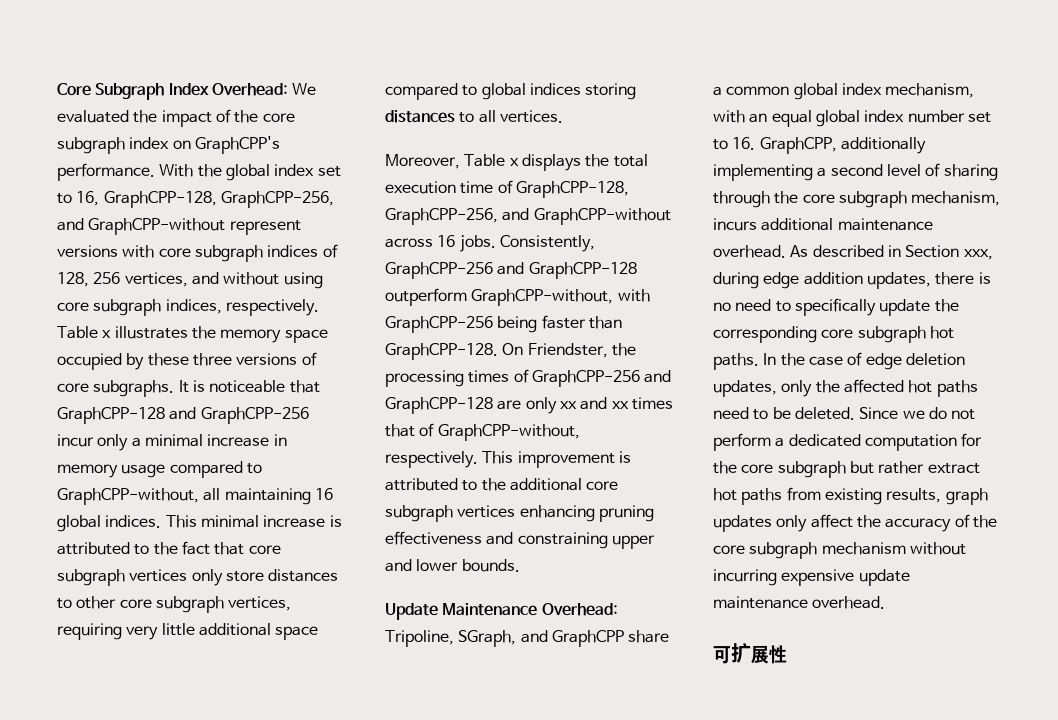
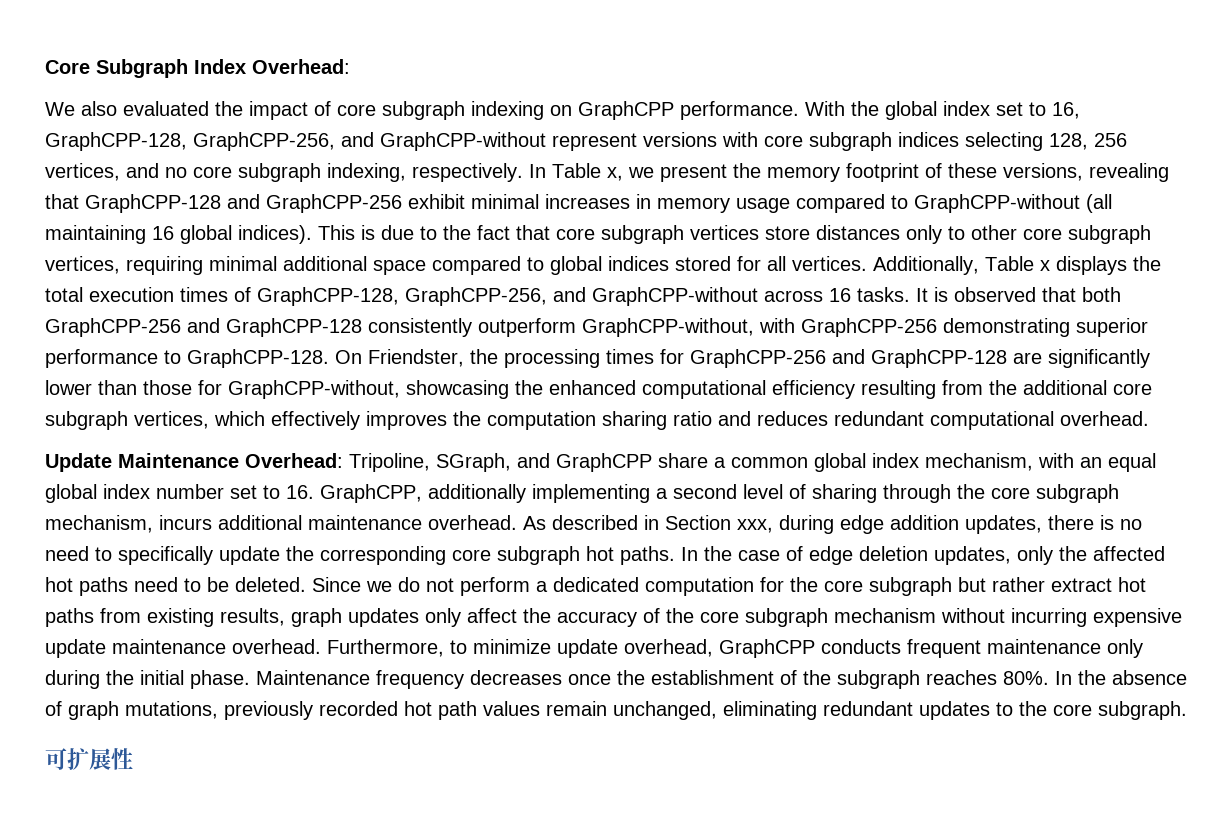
[292,83,317,95] We -> [45,101,117,116] // We also
[234,110,295,123] [57,136,280,154] the core subgraph index on GraphCPP's -> [337,101,674,120] core subgraph indexing on GraphCPP
[322,244,338,258] of -> [965,132,1043,151] selecting
[223,272,323,289] [57,299,319,316] [57,326,328,343] [57,352,317,370] [57,380,320,397] [57,407,309,424] [57,434,270,451] without using core subgraph indices, respectively. Table x illustrates the memory space occupied by these three versions of core subgraphs. It is noticeable that GraphCPP-128 and GraphCPP-256 incur only a minimal increase -> [165,163,1169,182] [45,194,630,213] no core subgraph indexing, respectively. In Table x, we present the memory footprint of these versions, revealing that GraphCPP-128 and GraphCPP-256 exhibit minimal increases
[57,488,221,505] GraphCPP-without, all -> [914,194,1112,213] GraphCPP-without (all
[105,515,342,528] [57,542,130,555] indices. This minimal increase is attributed -> [238,225,414,244] indices). This is due
[191,569,223,586] only -> (759, 232) none
(339, 575) none -> [906,225,942,244] only
[126,623,195,640] very little -> [209,256,277,271] minimal
[585,83,637,100] [385,110,475,123] storing distances to -> [675,256,761,271] stored for
[385,154,460,169] // Moreover, -> [873,256,979,275] Additionally,
[460,181,494,194] time -> [180,287,228,302] times
[459,235,595,252] [385,262,637,279] jobs. Consistently, GraphCPP-256 and GraphCPP-128 -> [857,287,1121,302] [45,318,472,337] tasks. It is observed that both GraphCPP-256 and GraphCPP-128 consistently
[497,315,622,333] being faster than -> [943,318,1148,337] [45,349,181,368] demonstrating superior performance to
[513,369,529,383] of -> [660,349,684,364] for
[525,397,673,414] [385,423,580,441] [385,451,631,468] [385,478,619,491] [385,505,654,522] [385,531,655,549] [385,559,520,572] only xx and xx times that of GraphCPP-without, respectively. This improvement is attributed to the additional core subgraph vertices enhancing pruning effectiveness and constraining upper and lower bounds. -> [1048,349,1150,368] [45,380,1152,399] [45,411,1149,430] significantly lower than those for GraphCPP-without, showcasing the enhanced computational efficiency resulting from the additional core subgraph vertices, which effectively improves the computation sharing ratio and reduces redundant computational overhead.
(886, 602) none -> [327,639,1143,658] [45,670,1187,689] [45,701,1187,720] Furthermore, to minimize update overhead, GraphCPP conducts frequent maintenance only during the initial phase. Maintenance frequency decreases once the establishment of the subgraph reaches 80%. In the absence of graph mutations, previously recorded hot path values remain unchanged, eliminating redundant updates to the core subgraph.

